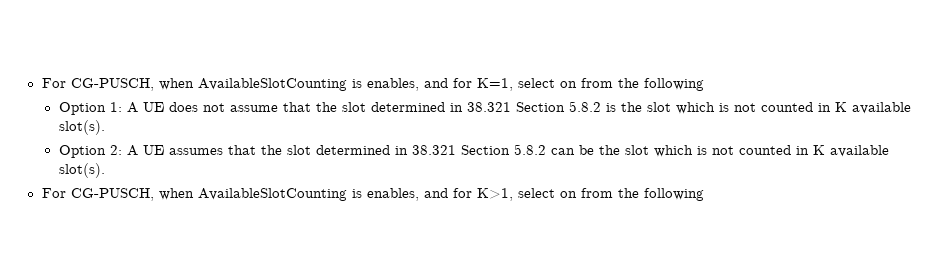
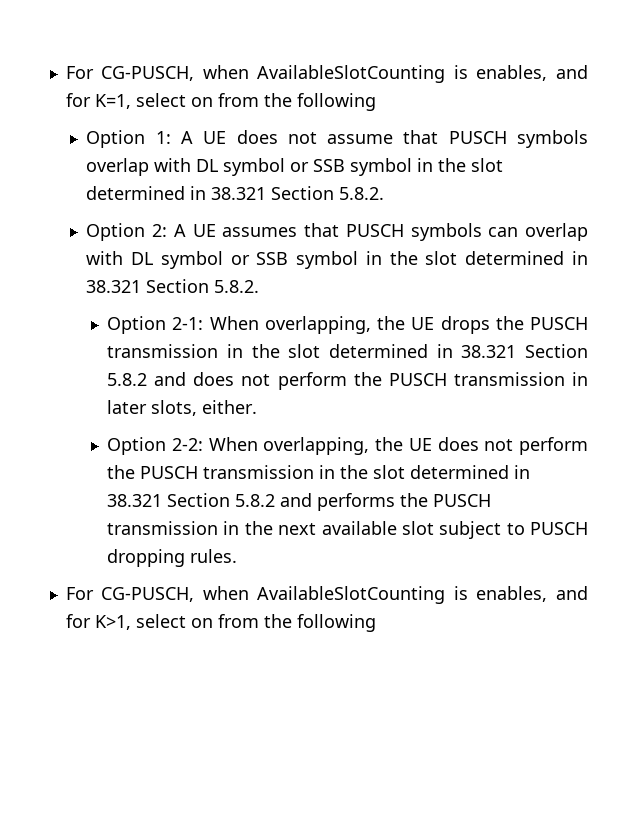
[315,101,911,114] [58,120,105,135] [58,144,889,158] [58,163,105,178] the slot determined in 38.321 Section 5.8.2 is the slot which is not counted in K available slot(s). // Option 2: A UE assumes that the slot determined in 38.321 Section 5.8.2 can be the slot which is not counted in K available slot(s). -> [448,130,588,148] [86,158,504,176] [86,186,385,200] [86,223,588,241] [86,251,588,269] [86,279,260,293] [107,316,588,334] [107,344,588,358] [107,372,588,390] [107,400,258,416] [107,437,588,455] [107,465,531,479] [107,493,492,511] [107,521,588,539] [107,549,238,567] PUSCH symbols overlap with DL symbol or SSB symbol in the slot determined in 38.321 Section 5.8.2. // Option 2: A UE assumes that PUSCH symbols can overlap with DL symbol or SSB symbol in the slot determined in 38.321 Section 5.8.2. // Option 2-1: When overlapping, the UE drops the PUSCH transmission in the slot determined in 38.321 Section 5.8.2 and does not perform the PUSCH transmission in later slots, either. // Option 2-2: When overlapping, the UE does not perform the PUSCH transmission in the slot determined in 38.321 Section 5.8.2 and performs the PUSCH transmission in the next available slot subject to PUSCH dropping rules.

